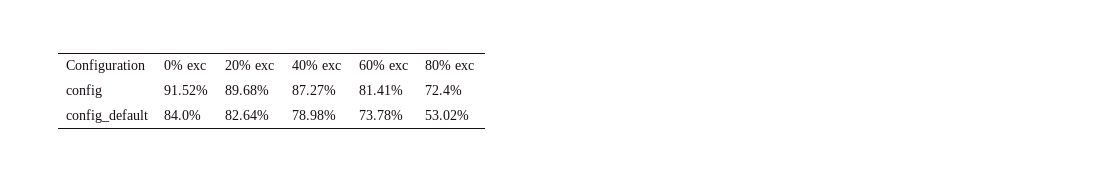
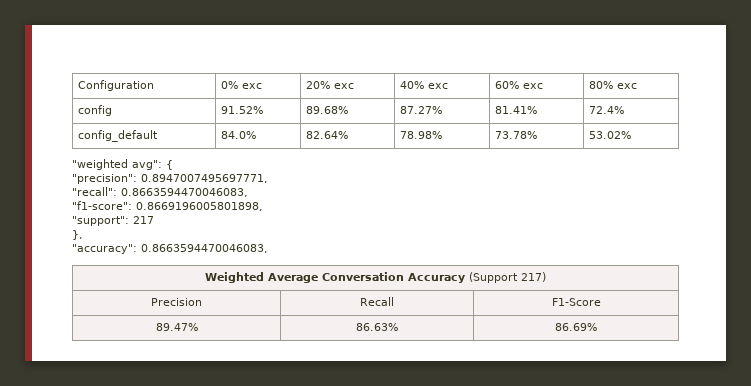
(469, 115) none -> [72,159,173,170] [72,174,268,184] [72,187,248,197] [72,201,263,211] [72,216,154,226] [72,230,83,240] [72,244,268,254] [205,272,546,283] [151,298,202,306] [359,297,394,306] [551,298,601,306] [155,323,198,331] [355,323,398,331] [555,323,597,331] // "weighted avg": { // "precision": 0.8947007495697771, // "recall": 0.8663594470046083, // "f1-score": 0.8669196005801898, // "support": 217 // }, // "accuracy": 0.8663594470046083, // Weighted Average Conversation Accuracy (Support 217) // Precision | Recall | F1-Score // 89.47% | 86.63% | 86.69%

